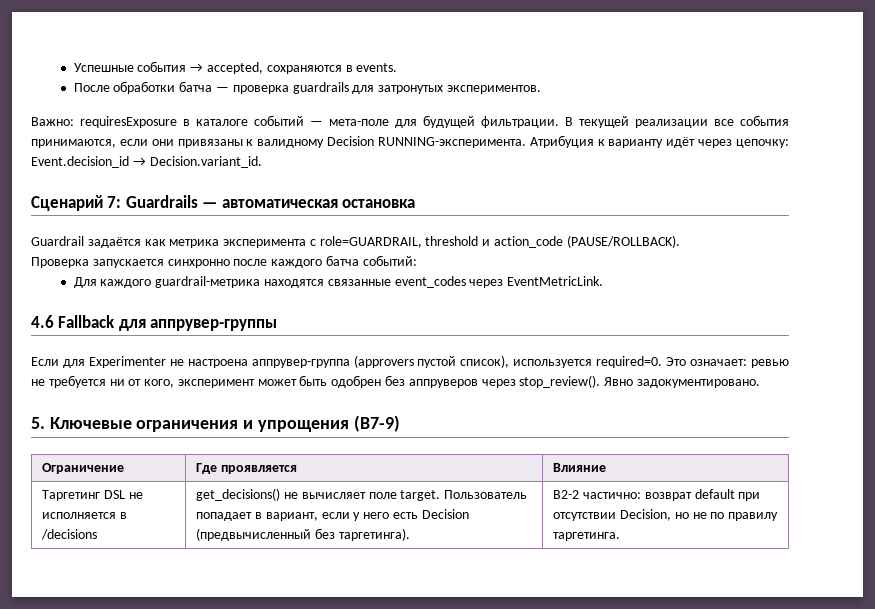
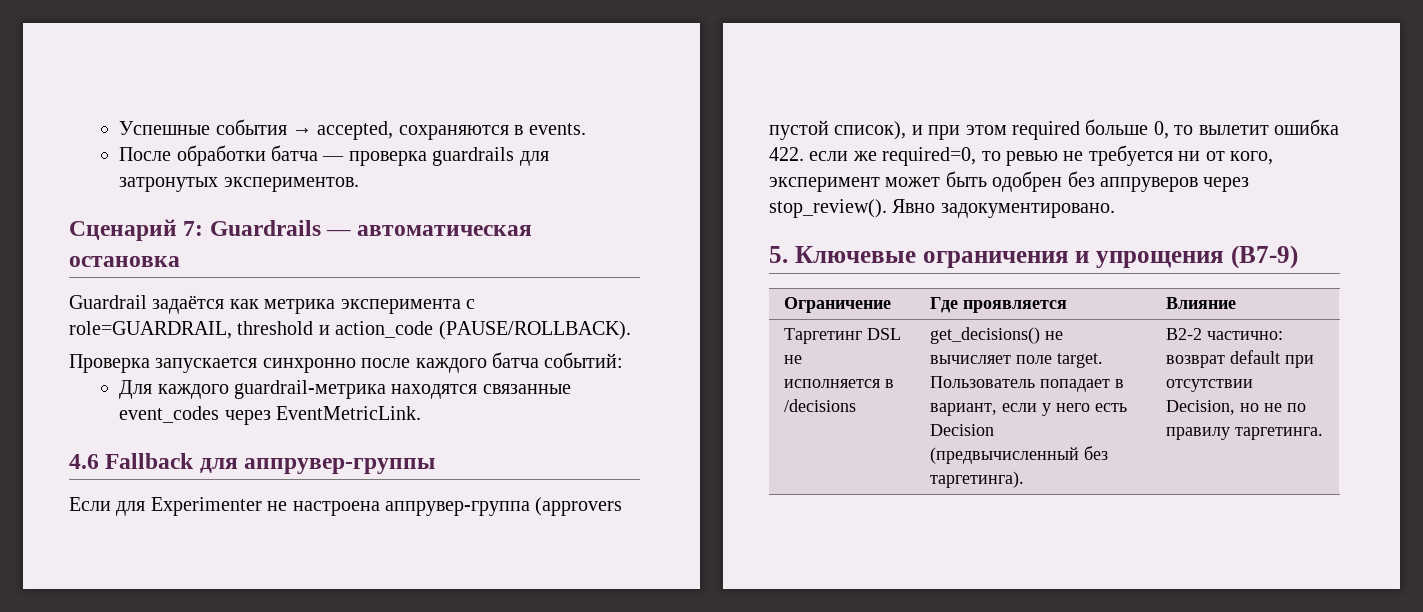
[31,115,789,128] [31,135,789,148] [31,156,262,168] // Важно: requiresExposure в каталоге событий — мета-поле для будущей фильтрации. В текущей реализации все события принимаются, если они привязаны к валидному Decision RUNNING-эксперимента. Атрибуция к варианту идёт через цепочку: Event.decision_id → Decision.variant_id. -> (359, 184) none
[513,356,748,368] используется required=0. Это означает: -> [911,119,1339,140] [769,147,1001,166] и при этом required больше 0, то вылетит ошибка 422. если же required=0, то

